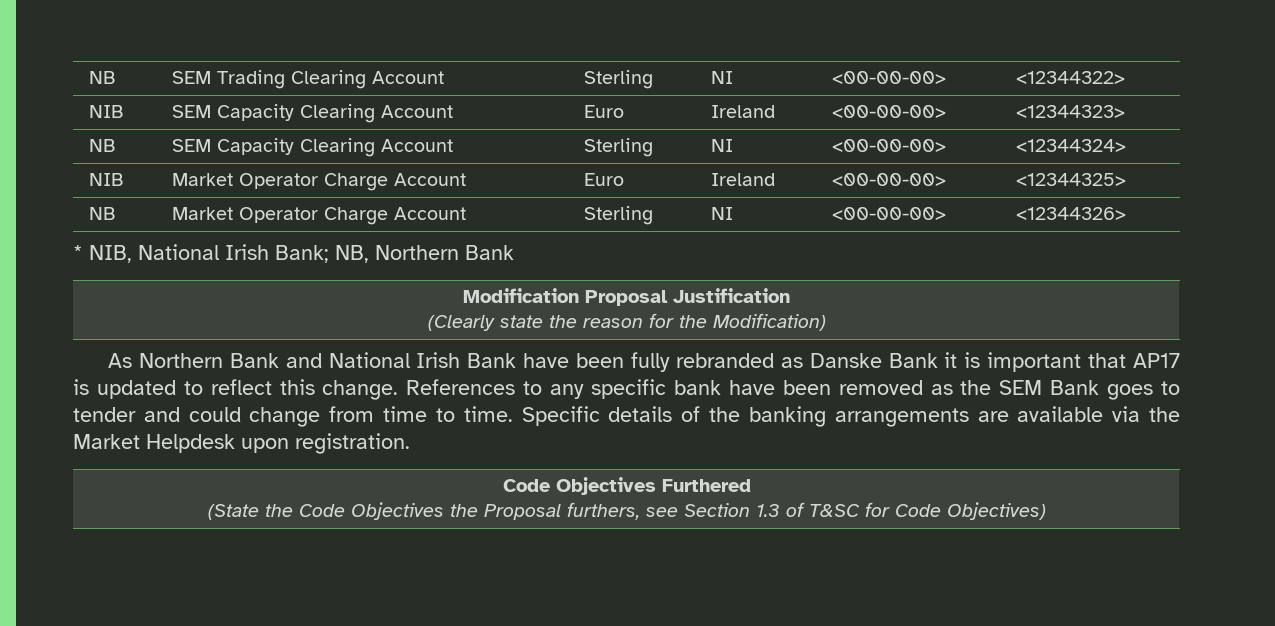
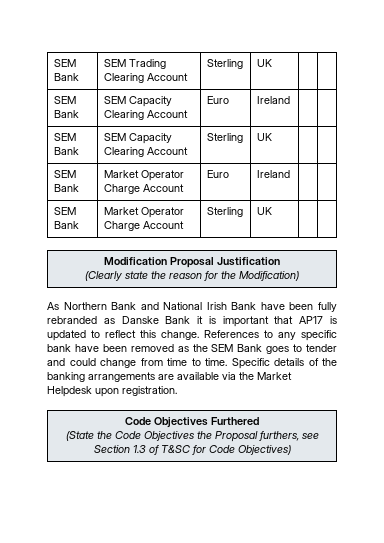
[89,71,116,84] NB -> [53,59,76,67] [53,73,79,81] SEM Bank
[711,71,734,84] [832,71,947,84] [1016,71,1126,84] [89,105,124,118] NI | <00-00-00> | <12344322> // NIB -> [256,59,272,67] [53,96,76,104] [53,110,79,118] UK | | // SEM Bank
[832,105,947,118] [1016,105,1126,118] [89,139,116,152] <00-00-00> | <12344323> // NB -> [53,133,76,141] [53,147,79,155] | // SEM Bank
[711,139,734,152] [832,139,947,152] [1016,139,1127,152] [89,173,124,186] NI | <00-00-00> | <12344324> // NIB -> [256,133,272,141] [53,170,76,178] [53,184,79,192] UK | | // SEM Bank
[832,173,947,186] [1016,173,1127,186] [89,207,116,220] <00-00-00> | <12344325> // NB -> [53,207,76,215] [53,221,79,229] | // SEM Bank
[711,207,734,220] [832,207,947,220] [1016,207,1127,220] [73,244,514,263] NI | <00-00-00> | <12344326> // * NIB, National Irish Bank; NB, Northern Bank -> [256,207,272,215] UK | |

